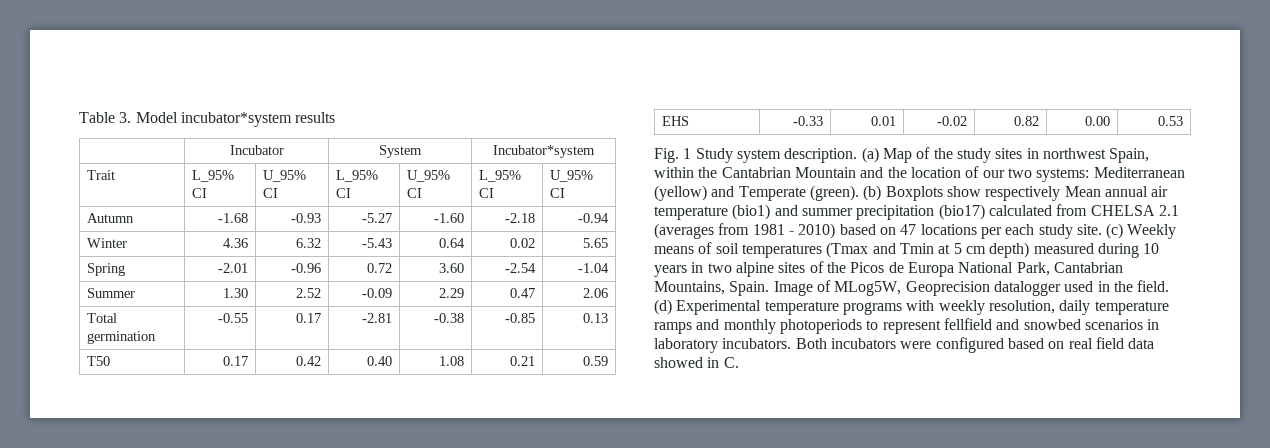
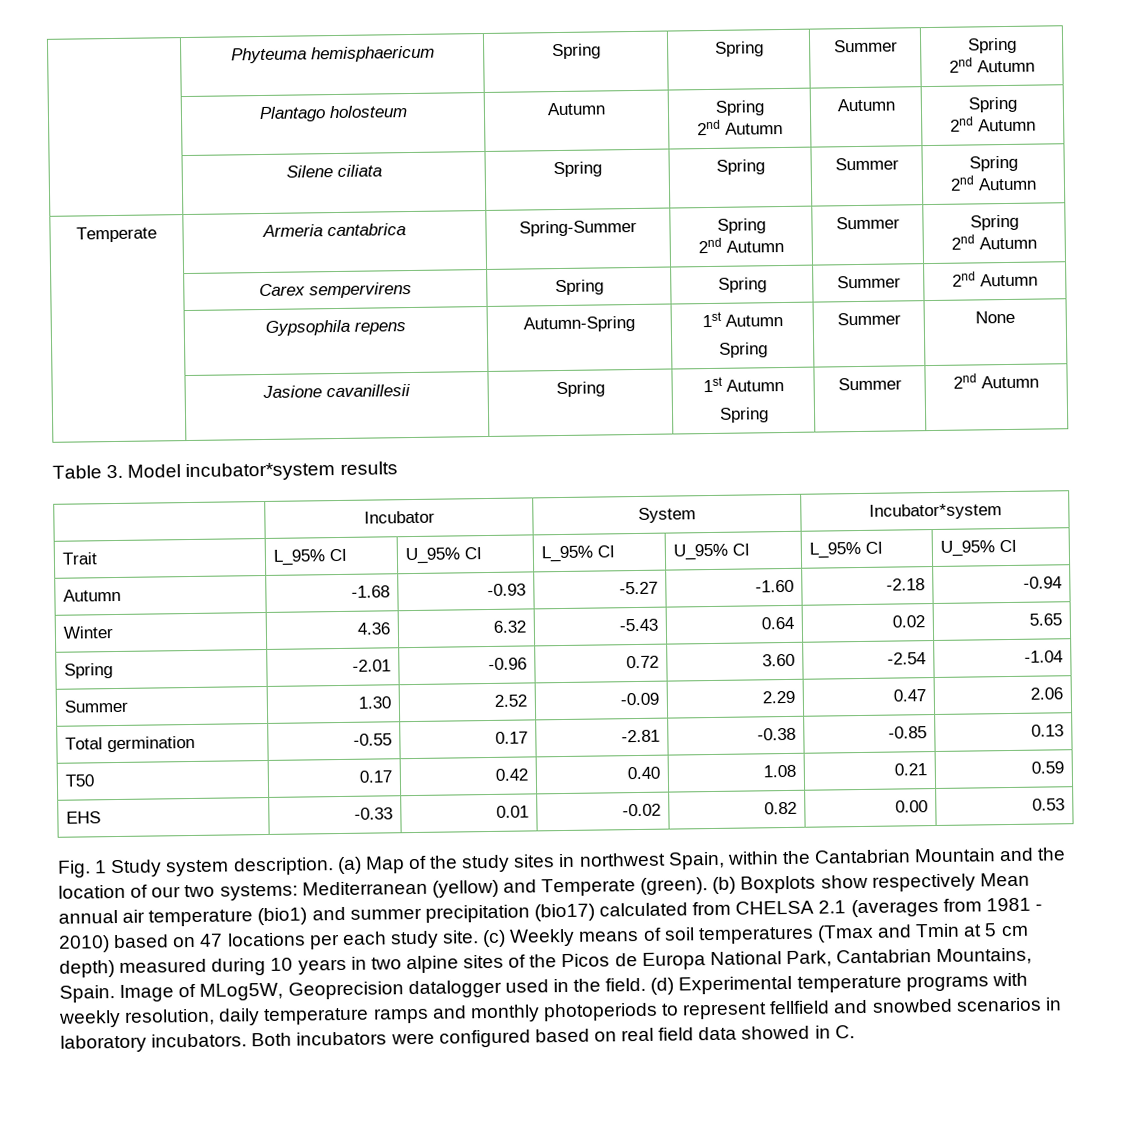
(79, 117) none -> [230,45,435,64] [551,43,601,60] [714,41,764,57] [833,39,898,53] [967,37,1017,54] [949,57,1035,73] [258,105,408,123] [547,102,605,116] [714,100,765,116] [697,119,783,136] [836,98,895,112] [967,96,1017,113] [950,116,1036,132] [285,164,382,178] [552,161,602,178] [715,159,765,175] [834,157,899,171] [968,155,1018,172] [950,175,1037,191] [76,226,157,243] [262,223,406,237] [519,219,637,237] [716,218,766,234] [698,237,784,254] [835,216,900,230] [969,214,1019,231] [951,234,1037,250] [259,282,412,299] [554,279,604,296] [717,277,767,293] [836,275,901,289] [952,271,1038,287] [265,319,406,336] [523,316,635,333] [701,311,783,328] [718,342,768,358] [836,312,901,326] [975,310,1015,324] [262,384,411,399] [555,381,605,398] [702,376,784,393] [718,407,769,423] [837,377,902,391] [953,373,1039,389] | Phyteuma hemisphaericum | Spring | Spring | Summer | Spring // 2nd Autumn // | Plantago holosteum | Autumn | Spring // 2nd Autumn | Autumn | Spring // 2nd Autumn // | Silene ciliata | Spring | Spring | Summer | Spring // 2nd Autumn // Temperate | Armeria cantabrica | Spring-Summer | Spring // 2nd Autumn | Summer | Spring // 2nd Autumn // | Carex sempervirens | Spring | Spring | Summer | 2nd Autumn // | Gypsophila repens | Autumn-Spring | 1st Autumn // Spring | Summer | None // | Jasione cavanillesii | Spring | 1st Autumn // Spring | Summer | 2nd Autumn //

